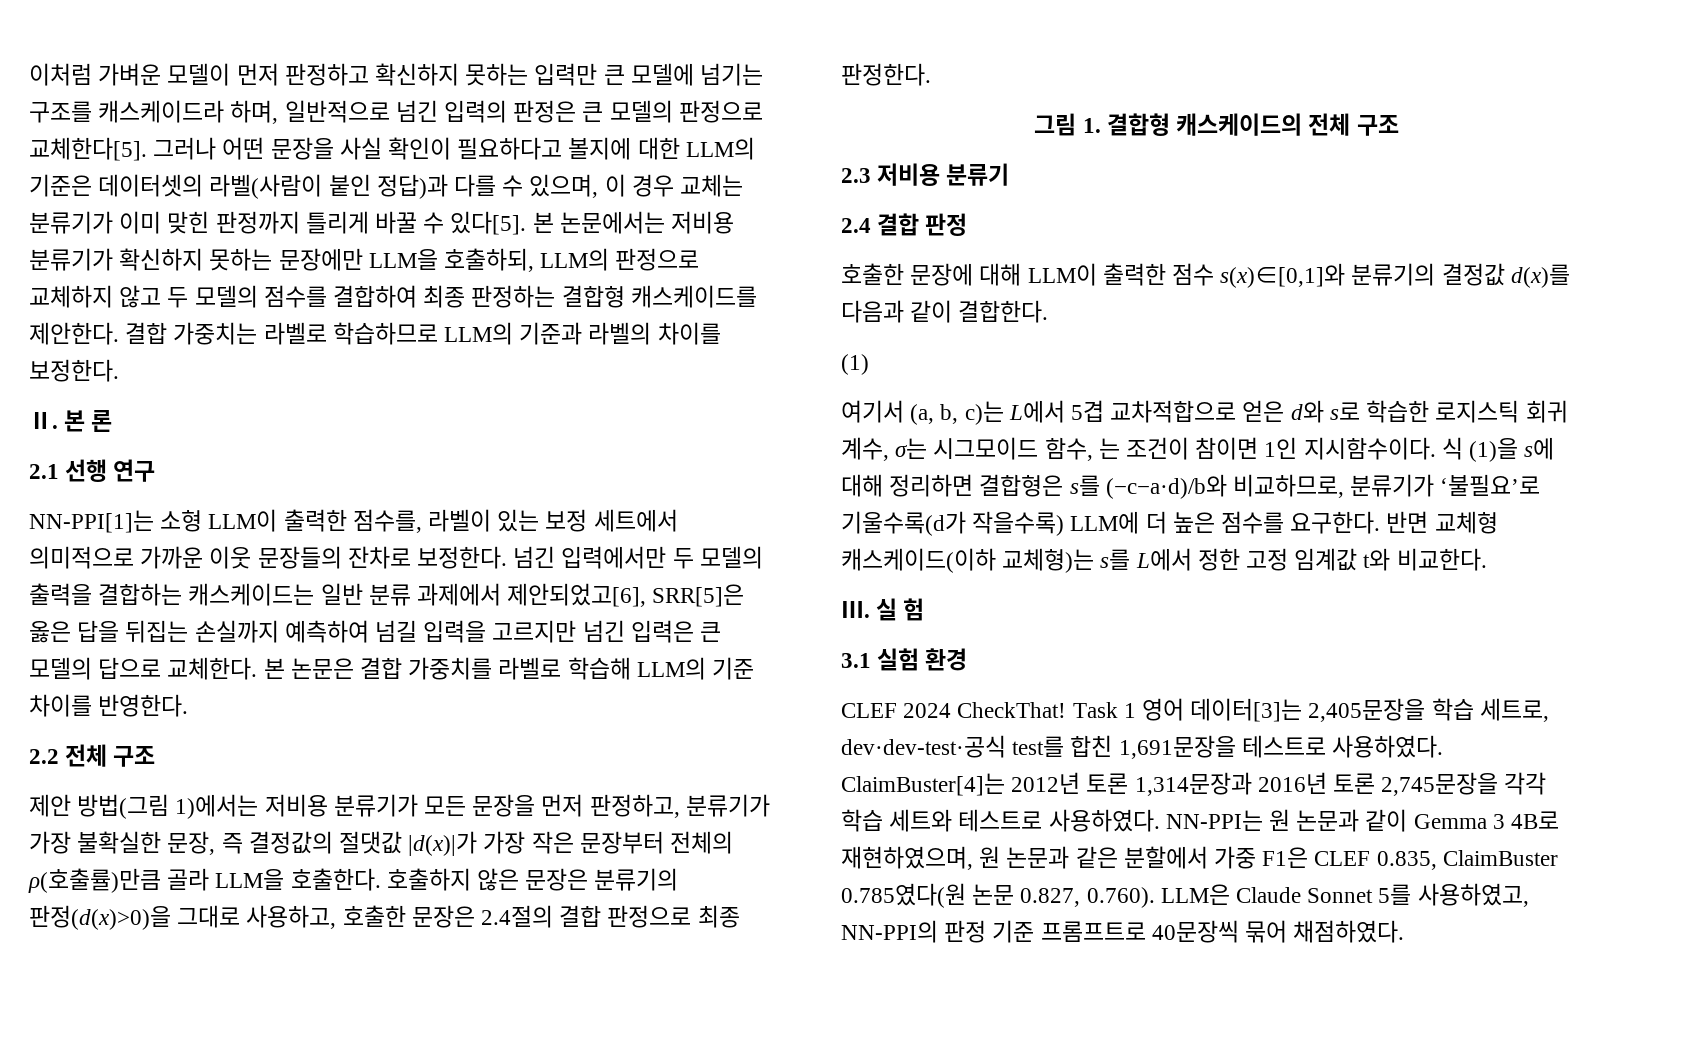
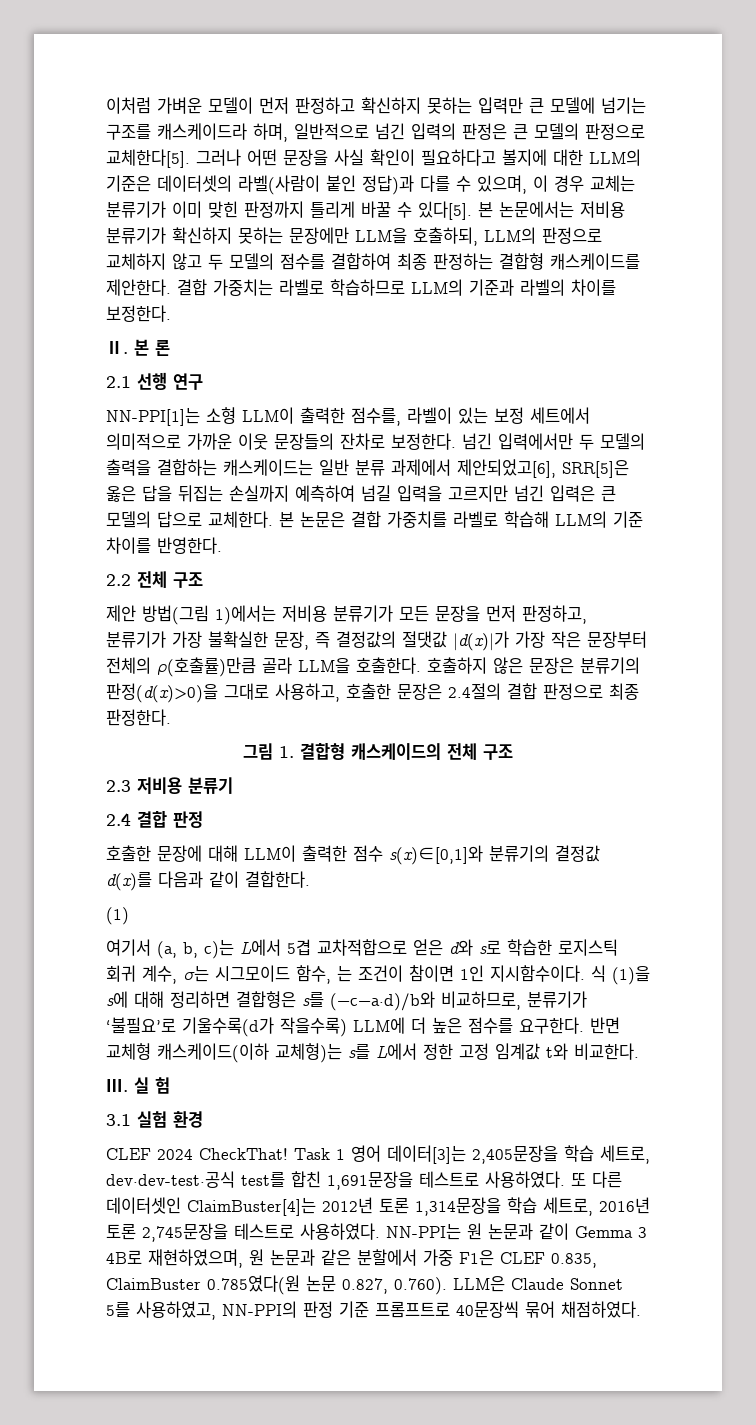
[841,772,1547,796] [841,809,953,832] ClaimBuster[4]는 2012년 토론 1,314문장과 2016년 토론 2,745문장을 각각 학습 세트와 -> [571,1171,622,1188] [106,1197,650,1216] [106,1223,228,1242] 또 다른 데이터셋인 ClaimBuster[4]는 2012년 토론 1,314문장을 학습 세트로, 2016년 토론 2,745문장을

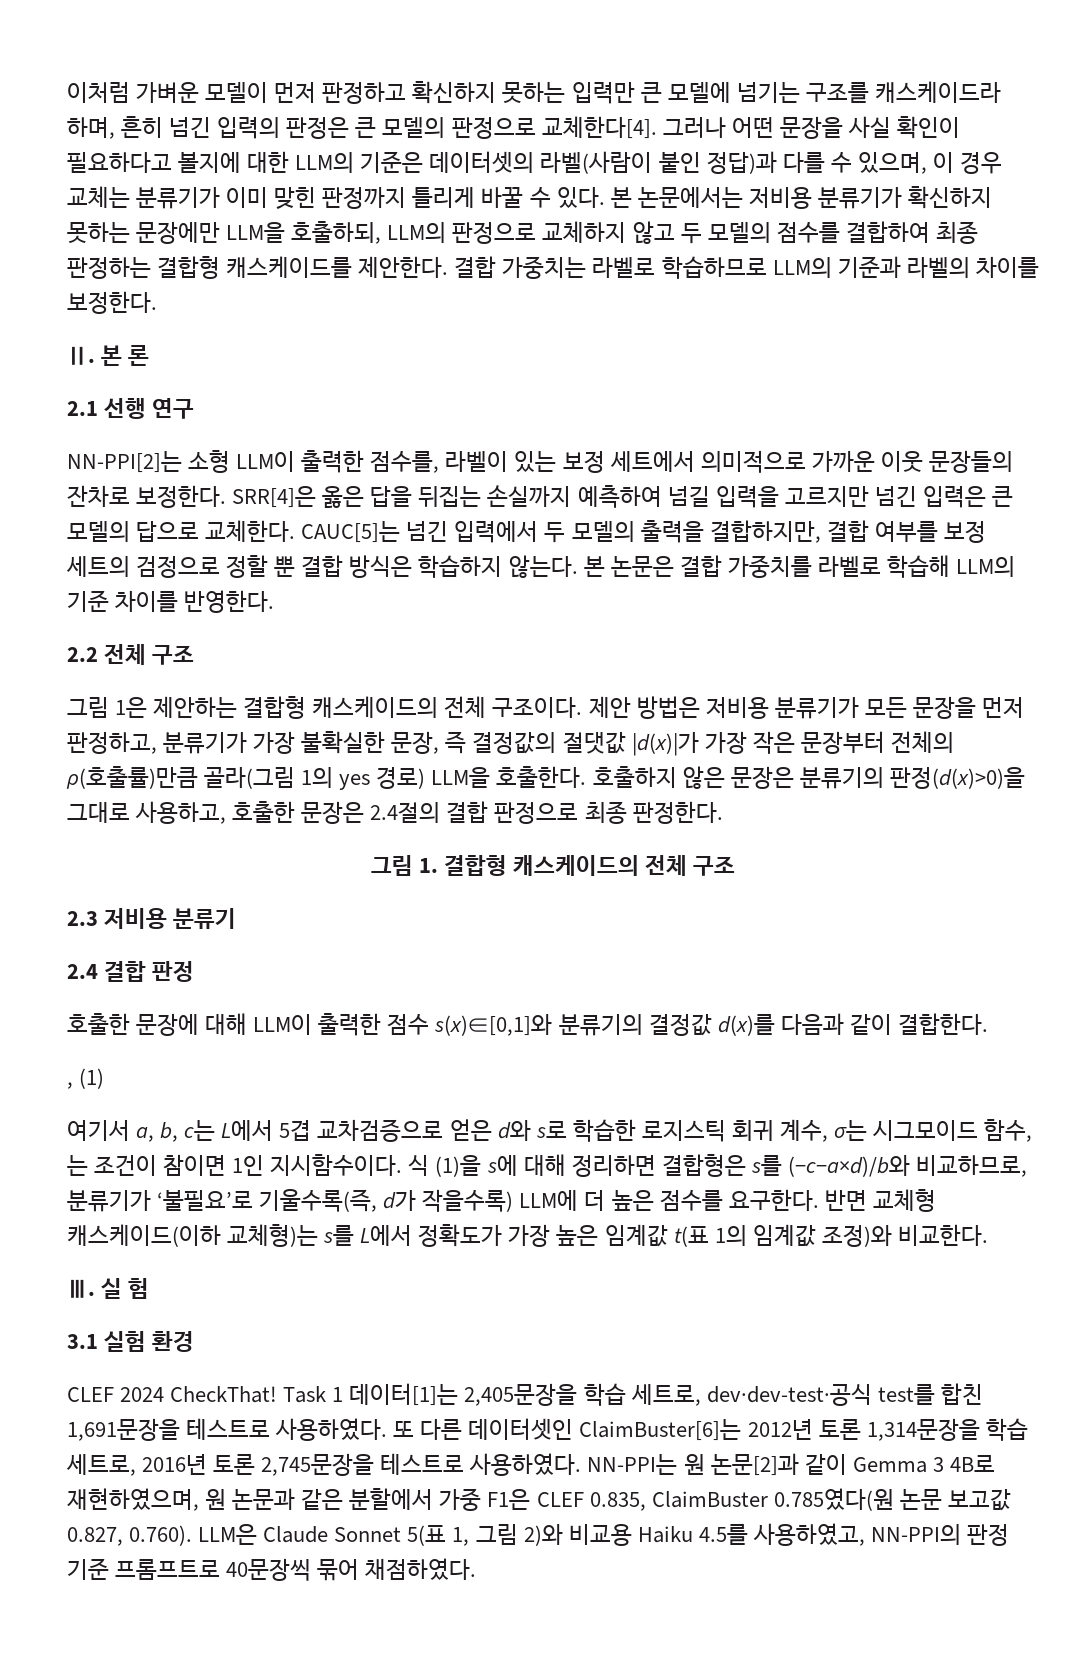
[294,123,369,140] 일반적으로 -> [121,116,164,138] 흔히
[106,149,190,168] 교체한다[5]. -> [541,116,657,139] 교체한다[4].
[418,201,472,220] 있다[5]. -> [556,187,605,208] 있다.
[106,407,200,426] NN-PPI[1]는 -> [67,451,182,473] NN-PPI[2]는
[462,433,645,450] [106,459,629,478] 넘긴 입력에서만 두 모델의 출력을 결합하는 캐스케이드는 일반 분류 과제에서 제안되었고[6], SRR[5]은 -> [232,486,317,508] SRR[4]은
(273, 519) none -> [301,520,986,543] [66,555,578,578] CAUC[5]는 넘긴 입력에서 두 모델의 출력을 결합하지만, 결합 여부를 보정 세트의 검정으로 정할 뿐 결합 방식은 학습하지 않는다.
[106,605,276,625] 제안 방법(그림 1)에서는 -> [67,696,700,719] 그림 1은 제안하는 결합형 캐스케이드의 전체 구조이다. 제안 방법은
[262,657,292,674] 골라 -> [204,767,426,790] 골라(그림 1의 yes 경로)
(310, 879) none -> [67,1082,73,1089] ,
[157,939,234,959] (a, b, c)는 -> [136,1120,216,1142] a, b, c는
[317,939,407,956] 교차적합으로 -> [317,1119,444,1142] 교차검증으로
[330,991,435,1011] (−c−a·d)/b와 -> [787,1155,910,1177] (−c−a×d)/b와
[182,1017,274,1037] 기울수록(d가 -> [259,1189,417,1212] 기울수록(즉, d가
[423,1043,568,1060] 정한 고정 임계값 t와 -> [418,1224,892,1247] 정확도가 가장 높은 임계값 t(표 1의 임계값 조정)와
[351,1145,466,1164] 영어 데이터[3]는 -> [349,1383,459,1406] 데이터[1]는
[187,1197,316,1216] ClaimBuster[4]는 -> [579,1419,742,1441] ClaimBuster[6]는
[488,1223,533,1240] 논문과 -> [710,1453,799,1476] 논문[2]과
(336, 1284) none -> [947,1489,1011,1511] 보고값
[106,1302,130,1317] 5를 -> [407,1524,748,1546] 5(표 1, 그림 2)와 비교용 Haiku 4.5를

